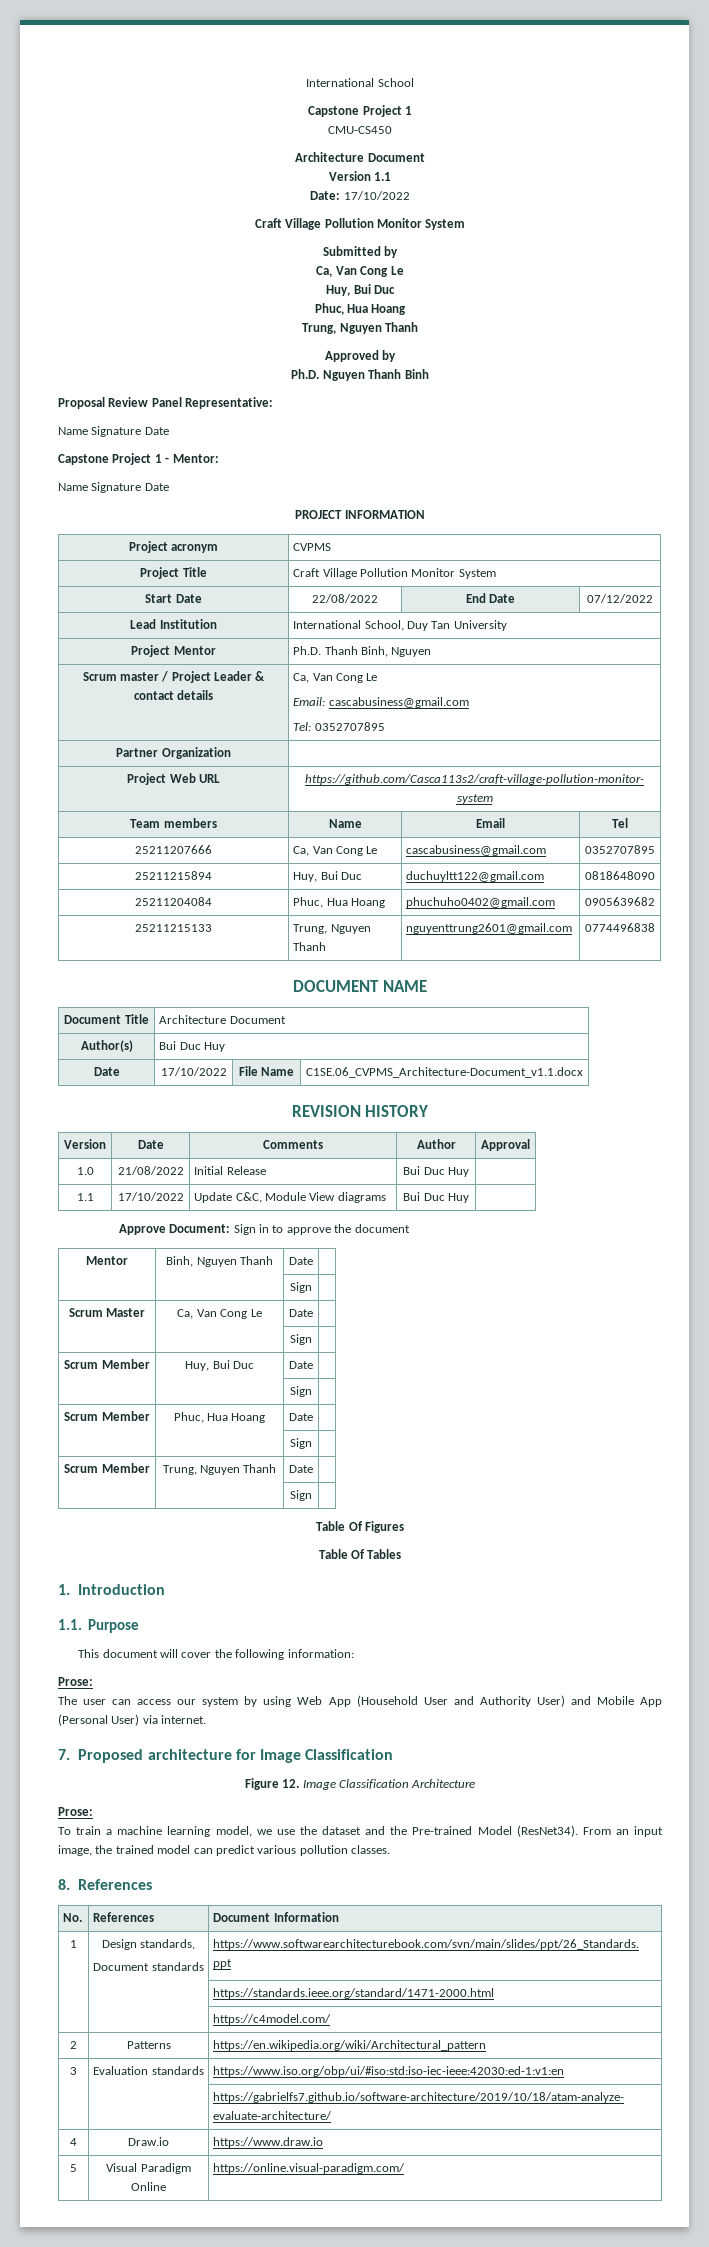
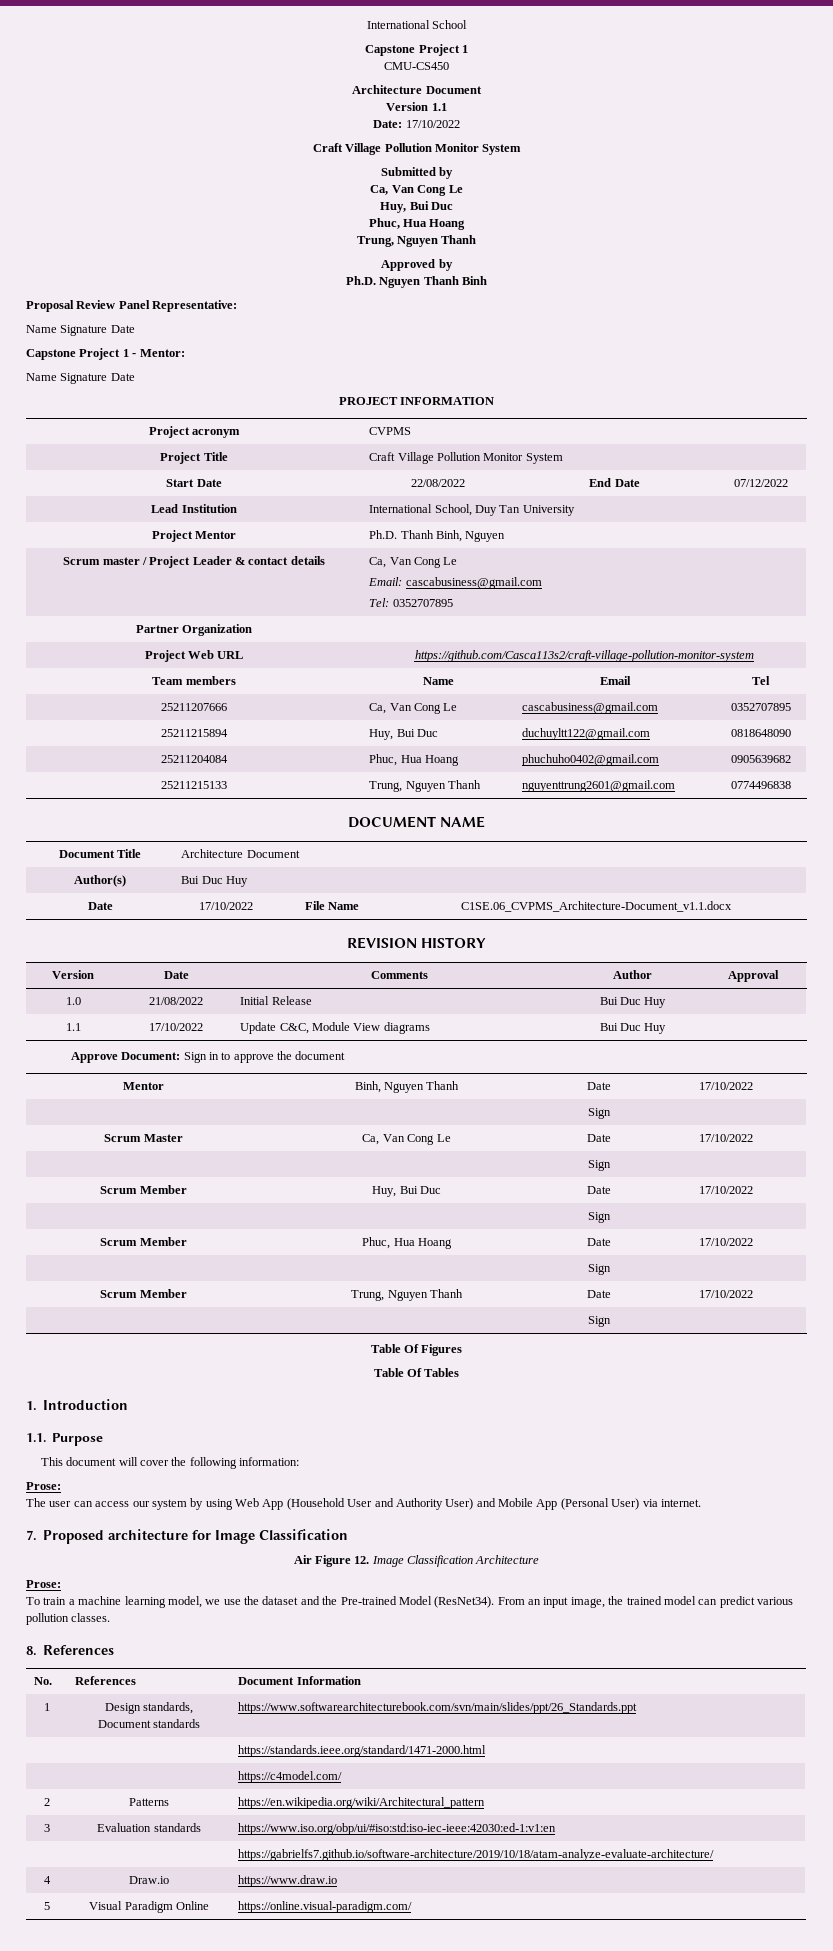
(313, 1261) none -> [699,1082,753,1090] 17/10/2022
(313, 1313) none -> [699,1134,753,1142] 17/10/2022
(313, 1365) none -> [699,1186,753,1194] 17/10/2022
(313, 1417) none -> [699,1238,753,1246] 17/10/2022
(313, 1469) none -> [699,1290,753,1298] 17/10/2022
(394, 1754) none -> [293,1555,312,1564] Air

